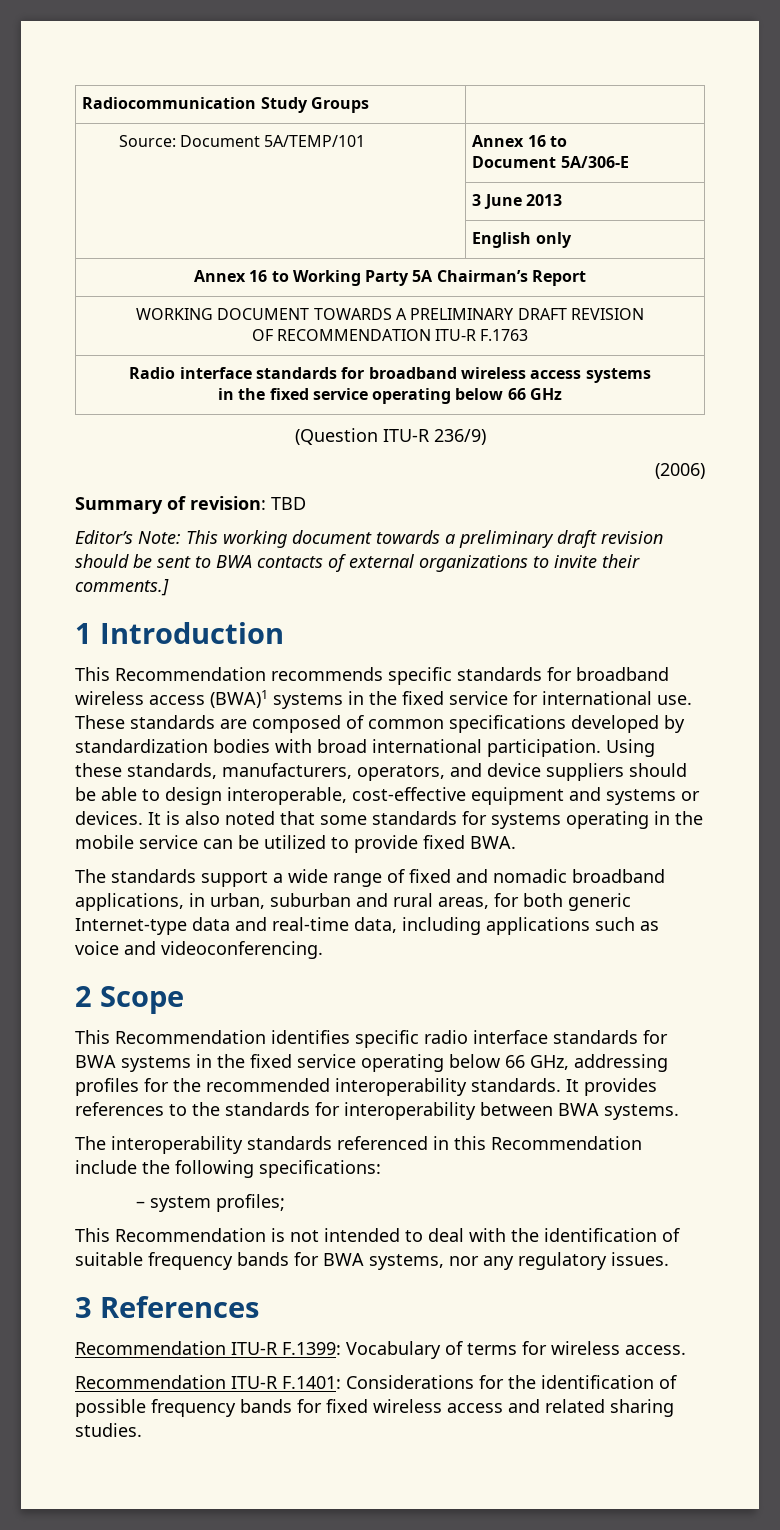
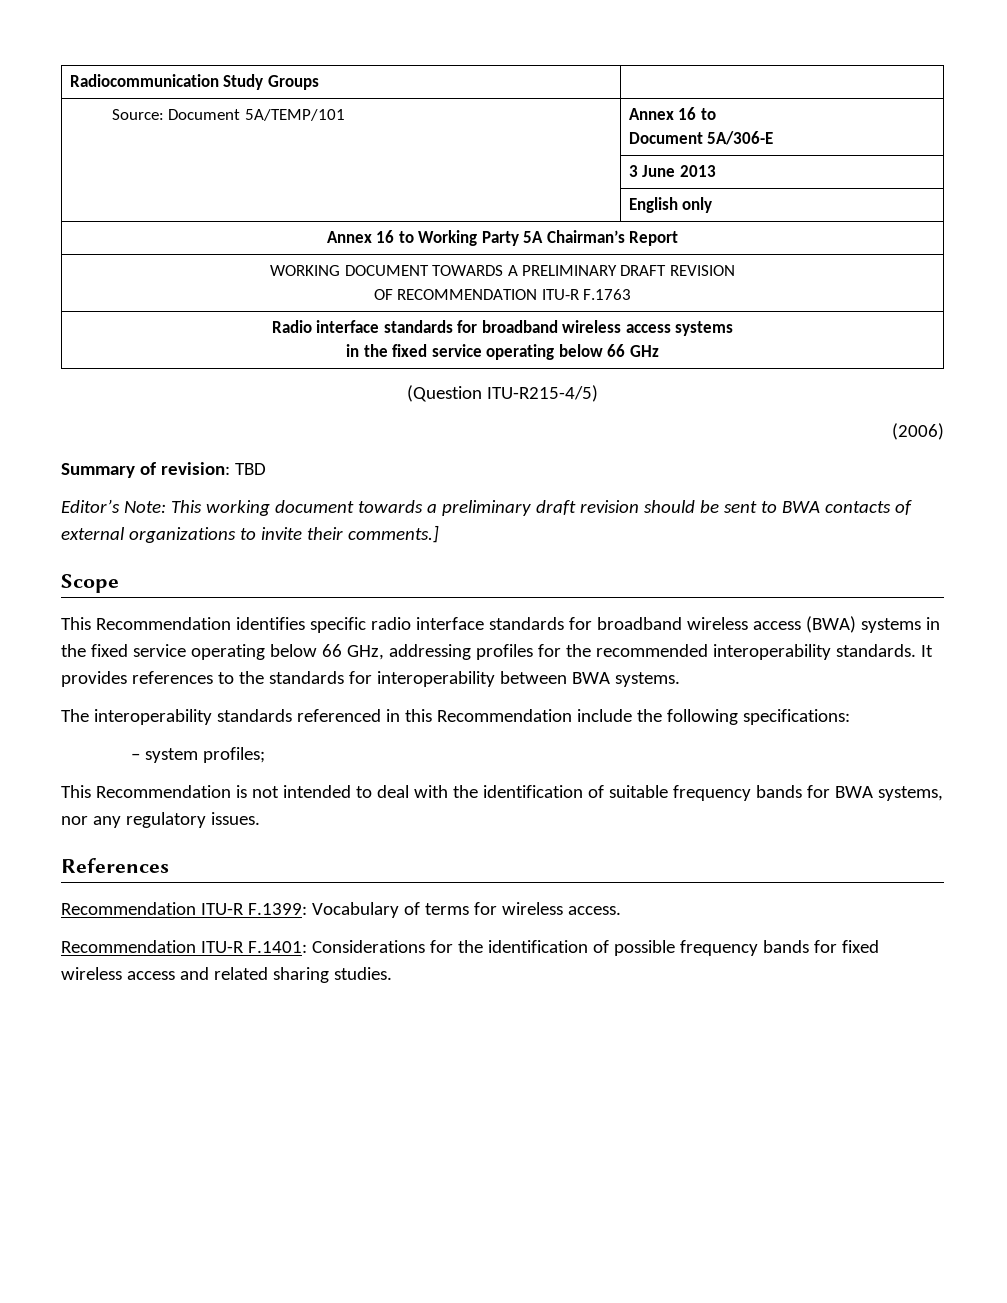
[382,429,486,445] ITU-R 236/9) -> [486,385,598,402] ITU-R215-4/5)
[75,622,284,644] [75,667,669,685] [75,690,692,709] [75,715,685,733] [75,739,655,757] [75,763,687,781] [75,787,700,805] [75,811,703,829] [75,835,516,853] [75,869,665,887] [75,893,631,911] [75,917,659,935] [75,941,323,959] [75,986,92,1007] 1 Introduction // This Recommendation recommends specific standards for broadband wireless access (BWA)1 systems in the fixed service for international use. These standards are composed of common specifications developed by standardization bodies with broad international participation. Using these standards, manufacturers, operators, and device suppliers should be able to design interoperable, cost-effective equipment and systems or devices. It is also noted that some standards for systems operating in the mobile service can be utilized to provide fixed BWA. // The standards support a wide range of fixed and nomadic broadband applications, in urban, suburban and rural areas, for both generic Internet-type data and real-time data, including applications such as voice and videoconferencing. // 2 -> (439, 534) none
[75,1055,116,1068] BWA -> [596,616,856,633] broadband wireless access (BWA)
[75,1297,92,1318] 3 -> (260, 818) none

